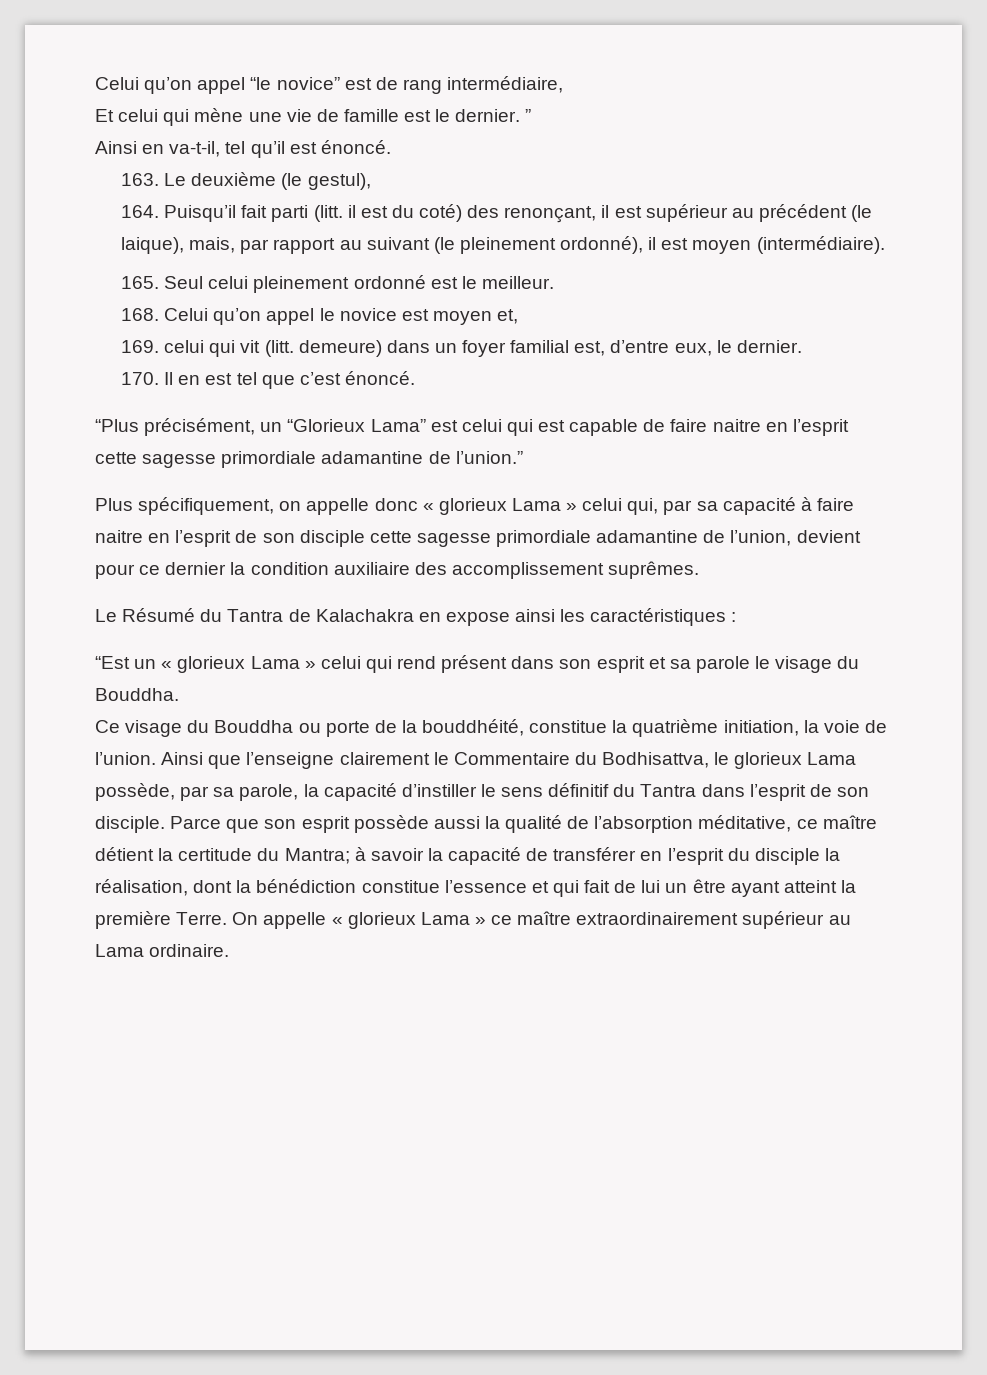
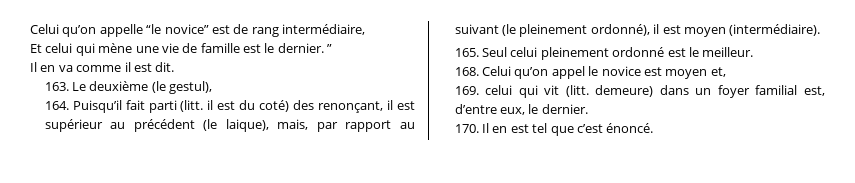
[95,77,246,94] Celui qu’on appel -> [30,24,143,37] Celui qu’on appelle
[95,140,391,158] Ainsi en va-t-il, tel qu’il est énoncé. -> [30,62,175,72] Il en va comme il est dit.
[95,418,849,436] [95,451,523,468] [95,497,854,515] [95,530,861,547] [95,561,700,579] [95,608,737,626] [95,655,860,673] [95,688,179,701] [95,719,887,737] [95,752,857,769] [95,783,869,801] [95,815,877,833] [95,847,840,865] [95,879,856,897] [95,911,851,929] [95,944,230,957] // “Plus précisément, un “Glorieux Lama” est celui qui est capable de faire naitre en l’esprit cette sagesse primordiale adamantine de l’union.” // Plus spécifiquement, on appelle donc « glorieux Lama » celui qui, par sa capacité à faire naitre en l’esprit de son disciple cette sagesse primordiale adamantine de l’union, devient pour ce dernier la condition auxiliaire des accomplissement suprêmes. // Le Résumé du Tantra de Kalachakra en expose ainsi les caractéristiques : // “Est un « glorieux Lama » celui qui rend présent dans son esprit et sa parole le visage du Bouddha. // Ce visage du Bouddha ou porte de la bouddhéité, constitue la quatrième initiation, la voie de l’union. Ainsi que l’enseigne clairement le Commentaire du Bodhisattva, le glorieux Lama possède, par sa parole, la capacité d’instiller le sens définitif du Tantra dans l’esprit de son disciple. Parce que son esprit possède aussi la qualité de l’absorption méditative, ce maître détient la certitude du Mantra; à savoir la capacité de transférer en l’esprit du disciple la réalisation, dont la bénédiction constitue l’essence et qui fait de lui un être ayant atteint la première Terre. On appelle « glorieux Lama » ce maître extraordinairement supérieur au Lama ordinaire. -> (654, 128) none

